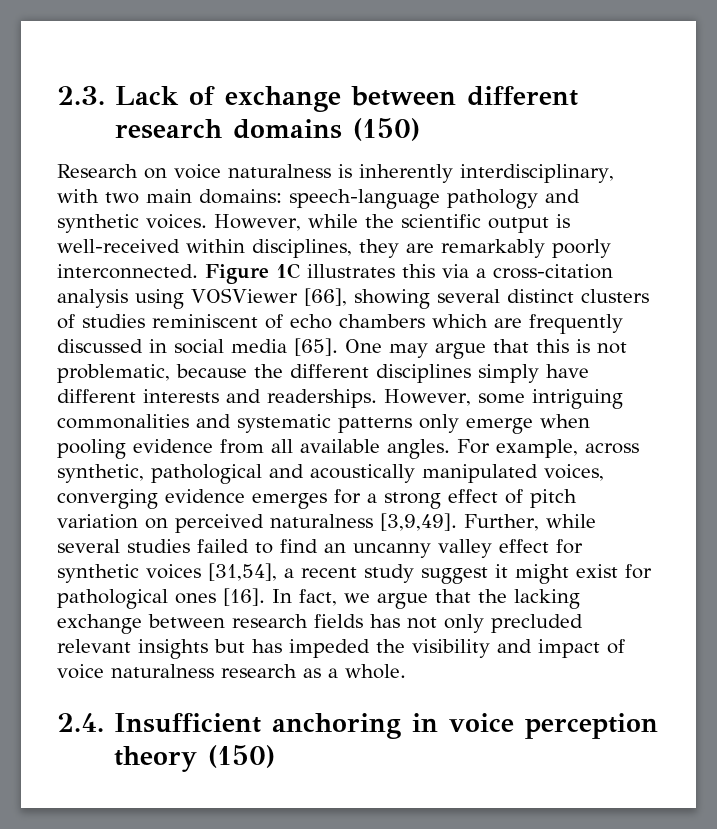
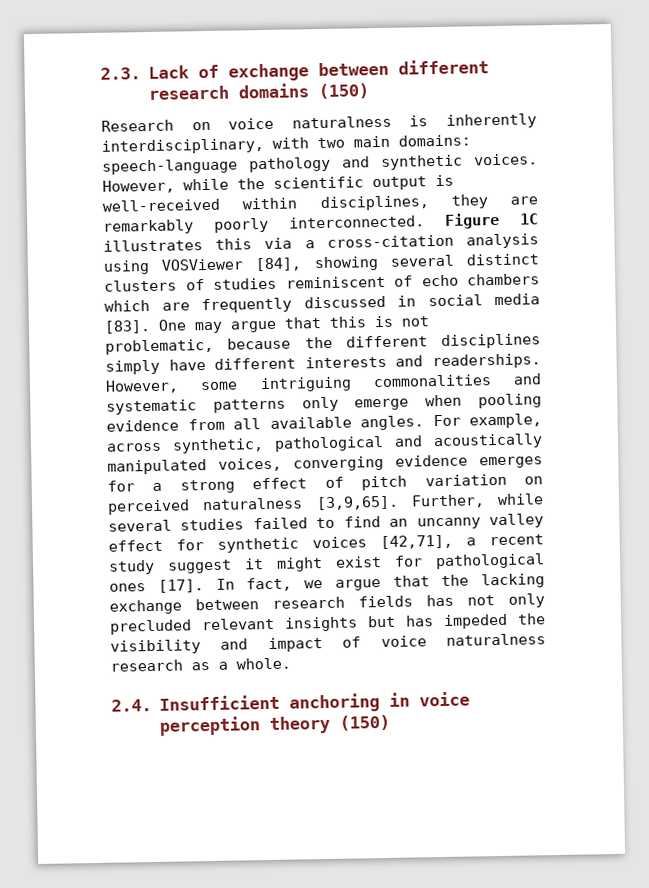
[303,288,347,306] [66], -> [255,257,302,272] [84],
[294,338,338,356] [65]. -> [104,319,151,334] [83].
[380,513,457,531] [3,9,49]. -> [315,495,399,511] [3,9,65].
[208,563,277,581] [31,54], -> [380,534,453,550] [42,71],
[223,588,265,606] [16]. -> [157,579,204,593] [17].

